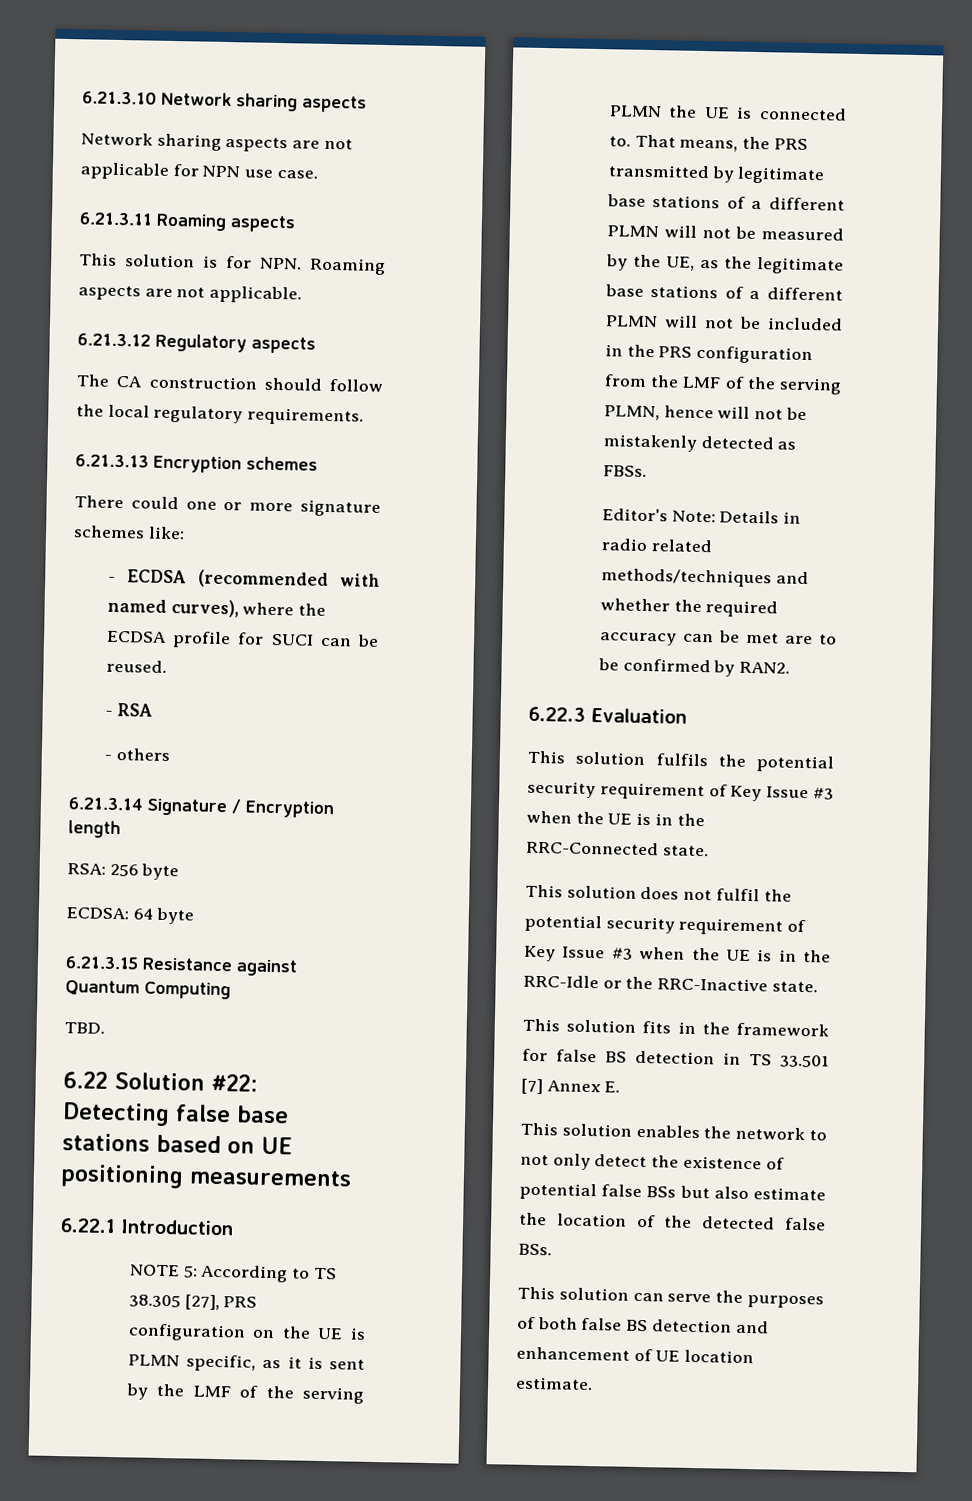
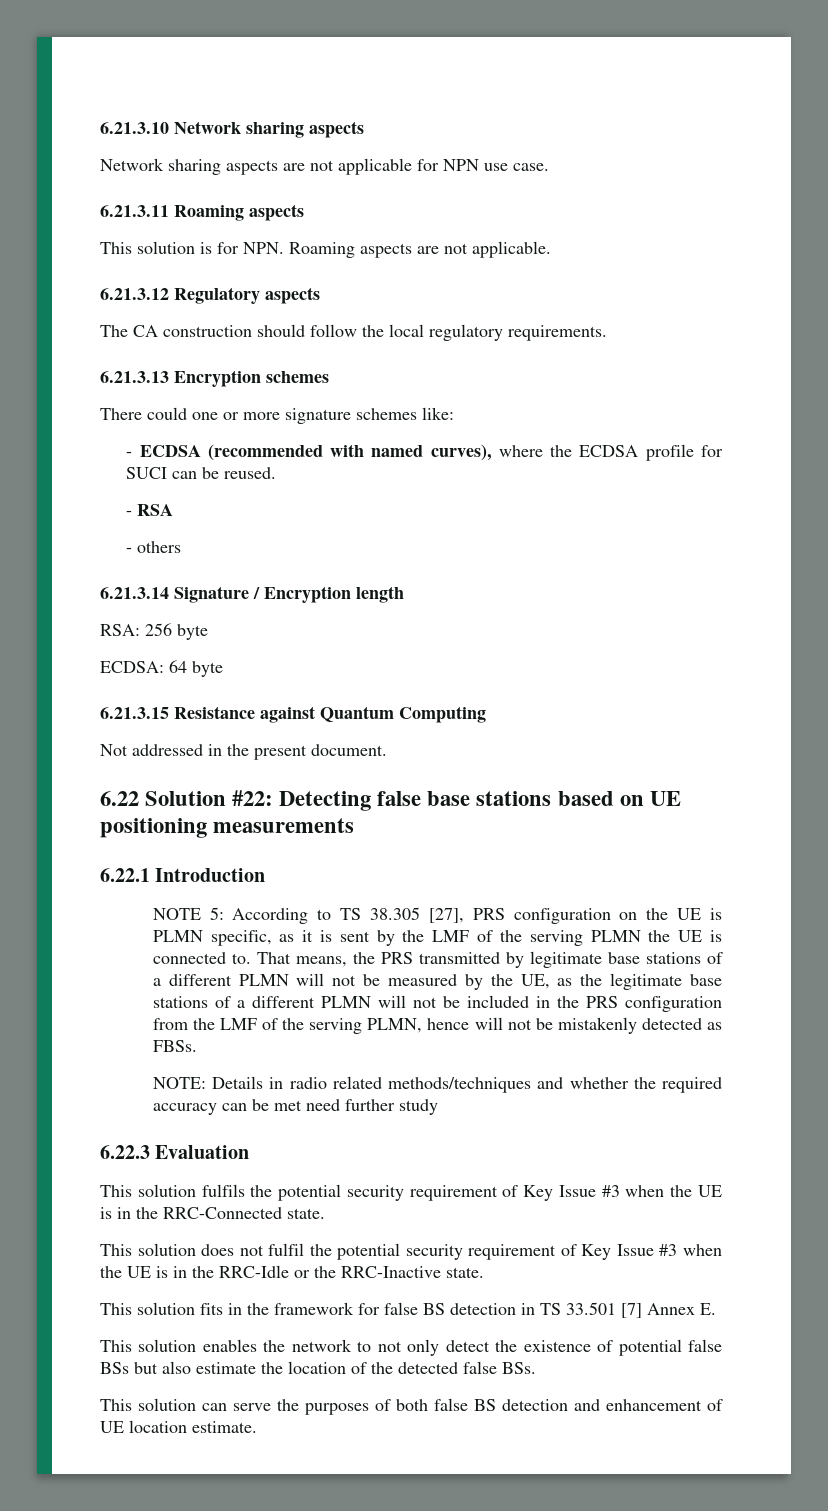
[64,1022,105,1034] TBD. -> [100,744,387,760] Not addressed in the present document.
[601,508,716,523] Editor's Note: -> [152,1077,206,1089] NOTE:
[784,634,837,645] [597,658,790,677] are to be confirmed by RAN2. -> [305,1099,438,1115] need further study

